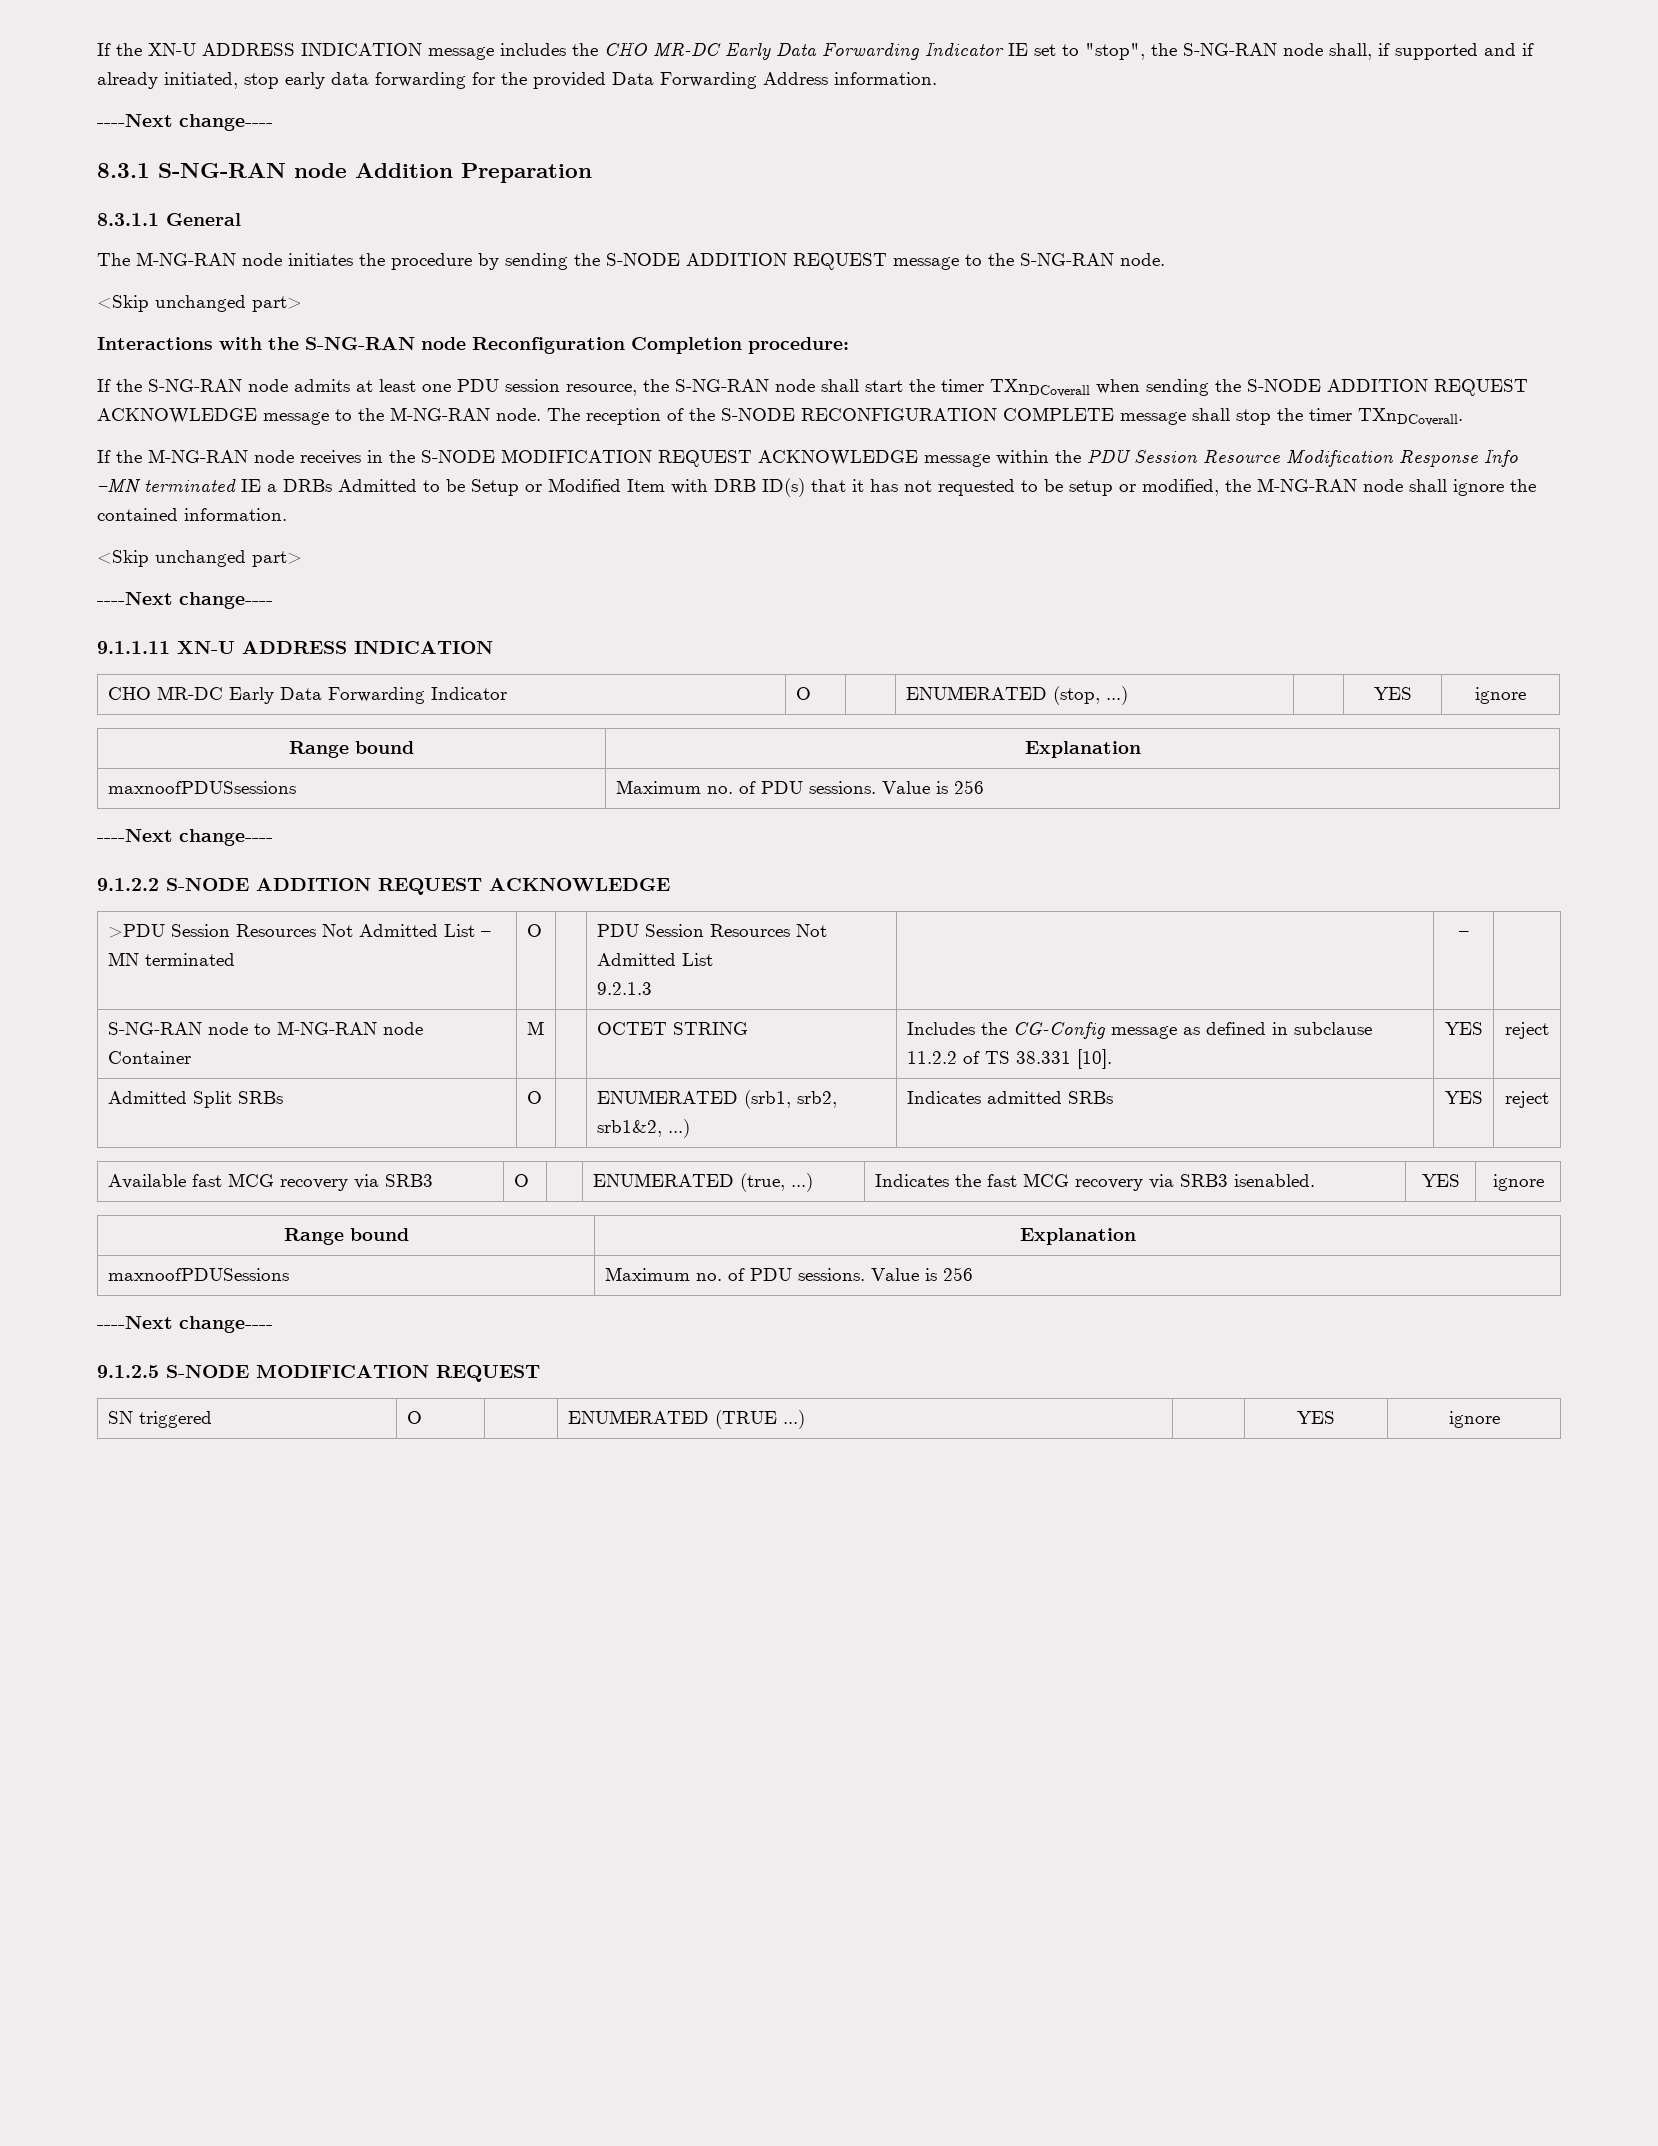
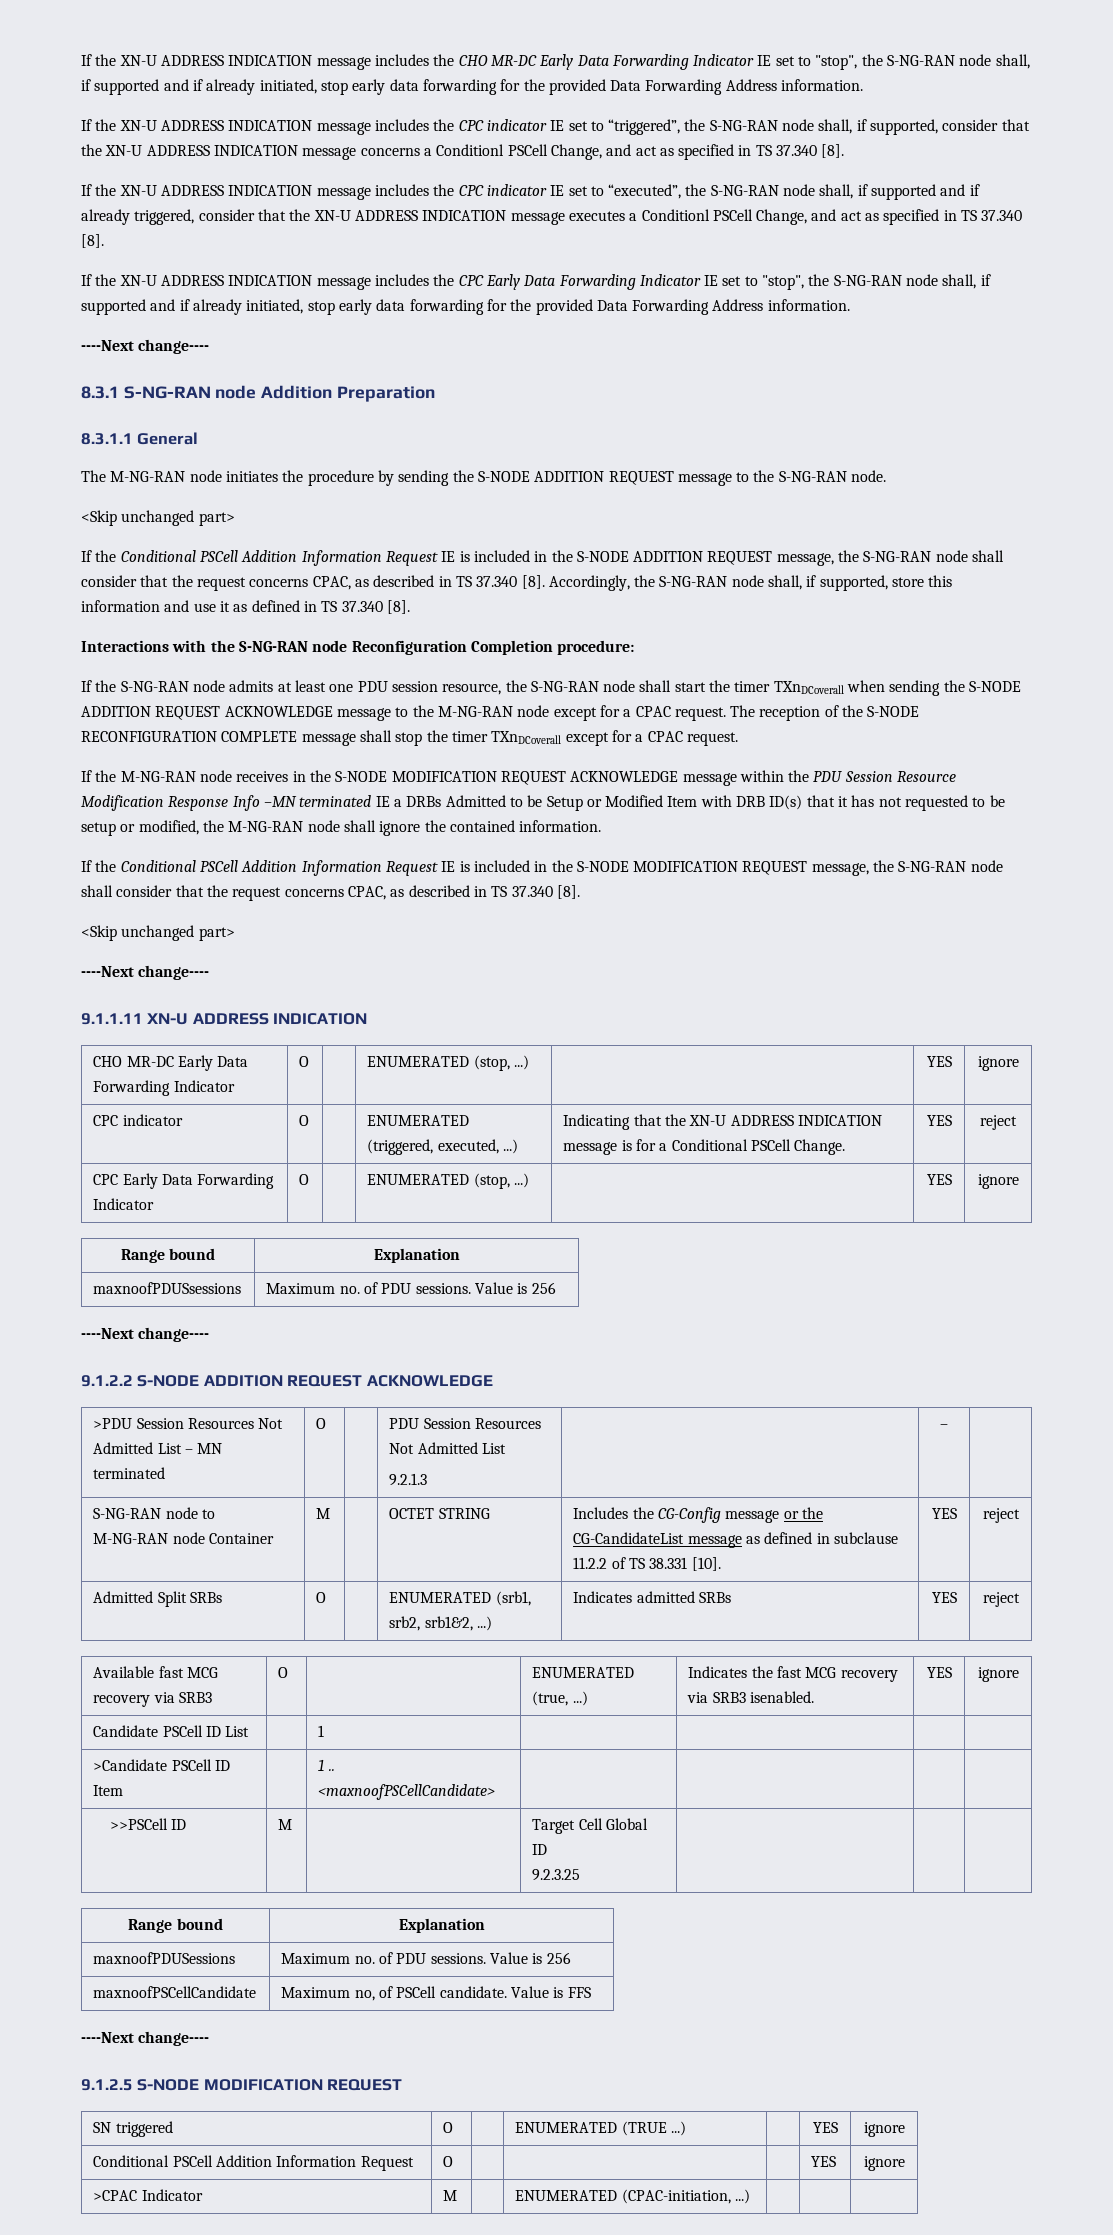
(937, 78) none -> [81,119,1030,135] [81,144,845,160] [81,184,980,200] [81,209,1023,225] [81,234,104,248] [81,274,991,290] [81,299,850,315] // If the XN-U ADDRESS INDICATION message includes the CPC indicator IE set to “triggered”, the S-NG-RAN node shall, if supported, consider that the XN-U ADDRESS INDICATION message concerns a Conditionl PSCell Change, and act as specified in TS 37.340 [8]. // If the XN-U ADDRESS INDICATION message includes the CPC indicator IE set to “executed”, the S-NG-RAN node shall, if supported and if already triggered, consider that the XN-U ADDRESS INDICATION message executes a Conditionl PSCell Change, and act as specified in TS 37.340 [8]. // If the XN-U ADDRESS INDICATION message includes the CPC Early Data Forwarding Indicator IE set to "stop", the S-NG-RAN node shall, if supported and if already initiated, stop early data forwarding for the provided Data Forwarding Address information.
(302, 304) none -> [81,550,1005,566] [81,575,953,591] [81,600,410,614] // If the Conditional PSCell Addition Information Request IE is included in the S-NODE ADDITION REQUEST message, the S-NG-RAN node shall consider that the request concerns CPAC, as described in TS 37.340 [8]. Accordingly, the S-NG-RAN node shall, if supported, store this information and use it as defined in TS 37.340 [8].
[496,408,541,421] node. -> [517,705,726,721] node except for a CPAC request.
[1358,408,1463,426] TXnDCoverall. -> [491,730,738,746] TXnDCoverall except for a CPAC request.
(287, 514) none -> [81,860,1003,876] [81,885,580,901] // If the Conditional PSCell Addition Information Request IE is included in the S-NODE MODIFICATION REQUEST message, the S-NG-RAN node shall consider that the request concerns CPAC, as described in TS 37.340 [8].
(1526, 695) none -> [93,1114,183,1126] [299,1115,310,1126] [367,1115,470,1126] [367,1139,519,1155] [563,1114,883,1130] [563,1139,846,1155] [926,1115,952,1126] [980,1115,1017,1130] [93,1173,275,1189] [93,1198,155,1210] [299,1174,310,1185] [367,1173,530,1189] [926,1174,952,1185] [977,1174,1019,1189] // CPC indicator | O | | ENUMERATED (triggered, executed, ...) | Indicating that the XN-U ADDRESS INDICATION message is for a Conditional PSCell Change. | YES | reject // CPC Early Data Forwarding Indicator | O | | ENUMERATED (stop, ...) | | YES | ignore
(1177, 1032) none -> [783,1507,824,1519] [573,1532,742,1548] or the CG-CandidateList message
(1544, 1182) none -> [93,1725,250,1737] [318,1725,325,1737] [93,1759,231,1771] [93,1785,124,1796] [318,1759,335,1771] [318,1784,496,1800] [109,1818,187,1830] [278,1819,293,1830] [532,1818,649,1834] [532,1844,548,1855] [532,1869,581,1881] // Candidate PSCell ID List | | 1 | | | | // >Candidate PSCell ID Item | | 1 .. <maxnoofPSCellCandidate> | | | | // >>PSCell ID | M | | Target Cell Global ID // 9.2.3.25 | | |
(973, 1274) none -> [93,1986,257,1998] [281,1986,591,2001] // maxnoofPSCellCandidate | Maximum no, of PSCell candidate. Value is FFS
(1500, 1419) none -> [93,2155,414,2171] [443,2156,454,2167] [811,2156,837,2167] [863,2156,905,2171] [93,2189,203,2201] [443,2190,458,2201] [515,2189,751,2204] // Conditional PSCell Addition Information Request | O | | | | YES | ignore // >CPAC Indicator | M | | ENUMERATED (CPAC-initiation, ...) | | |

